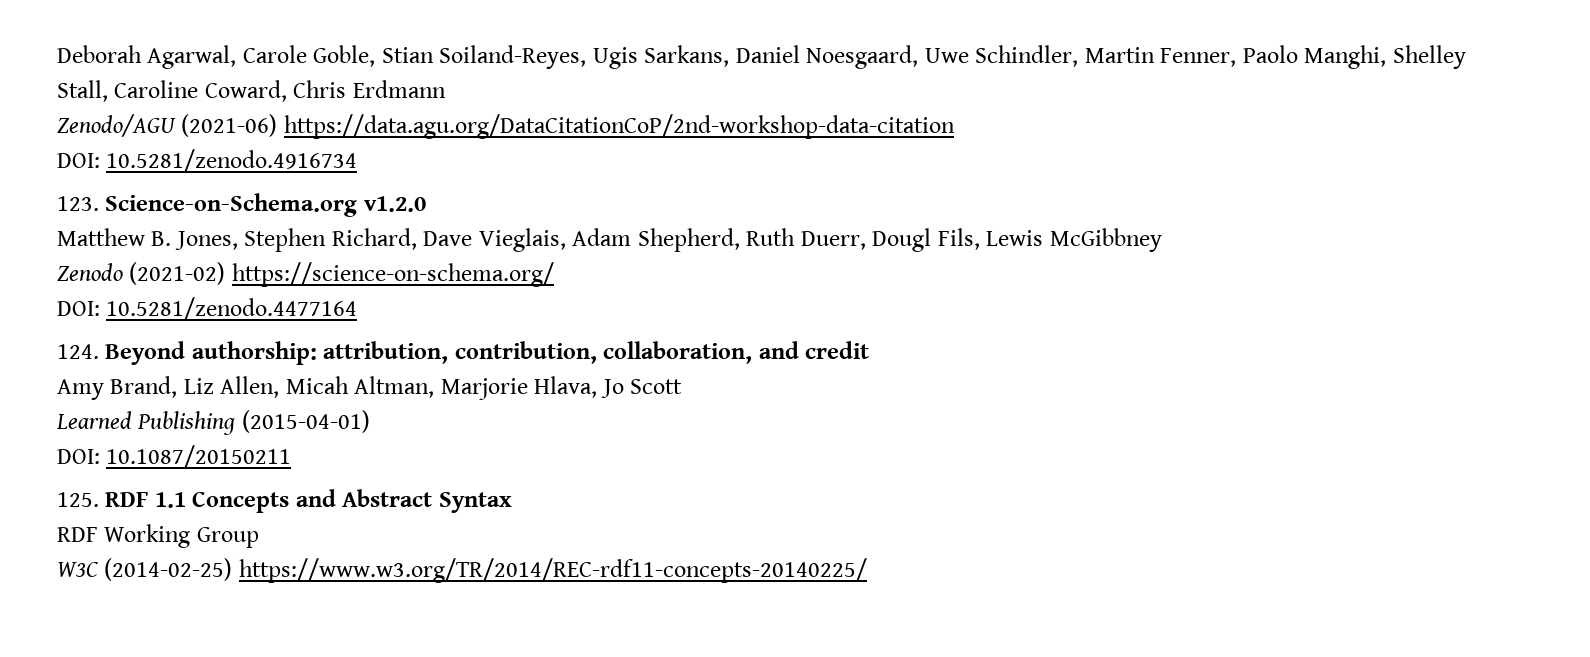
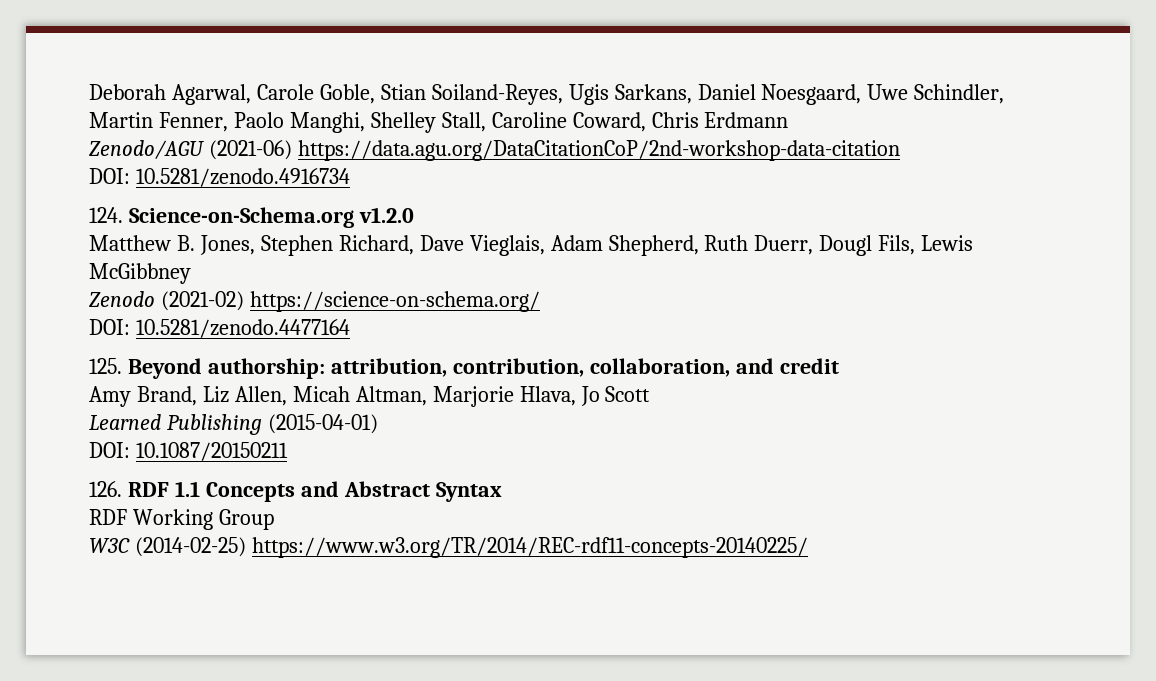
[57,196,99,211] 123. -> [89,207,123,223] 124.
[57,344,99,359] 124. -> [89,358,122,374] 125.
[57,492,99,507] 125. -> [89,481,122,497] 126.

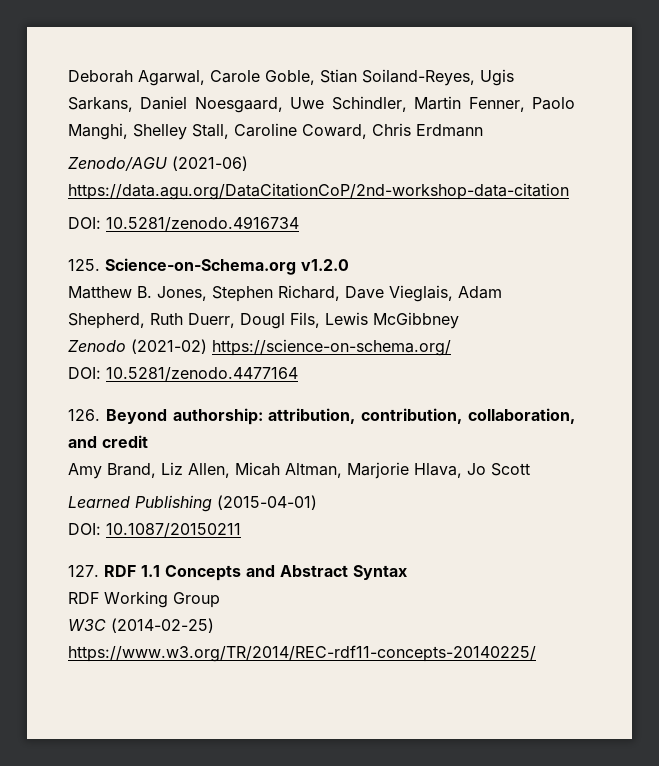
[89,207,123,223] 124. -> [68,259,100,271] 125.
[89,358,122,374] 125. -> [68,409,100,421] 126.
[89,481,122,497] 126. -> [68,565,99,577] 127.

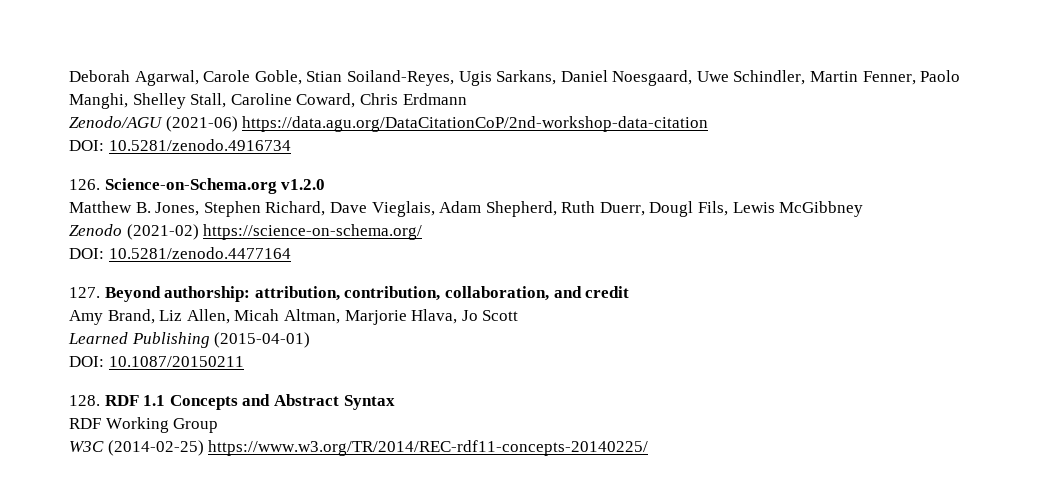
[68,259,100,271] 125. -> [69,179,100,190] 126.
[68,409,100,421] 126. -> [69,287,100,298] 127.
[68,565,99,577] 127. -> [69,395,100,406] 128.

